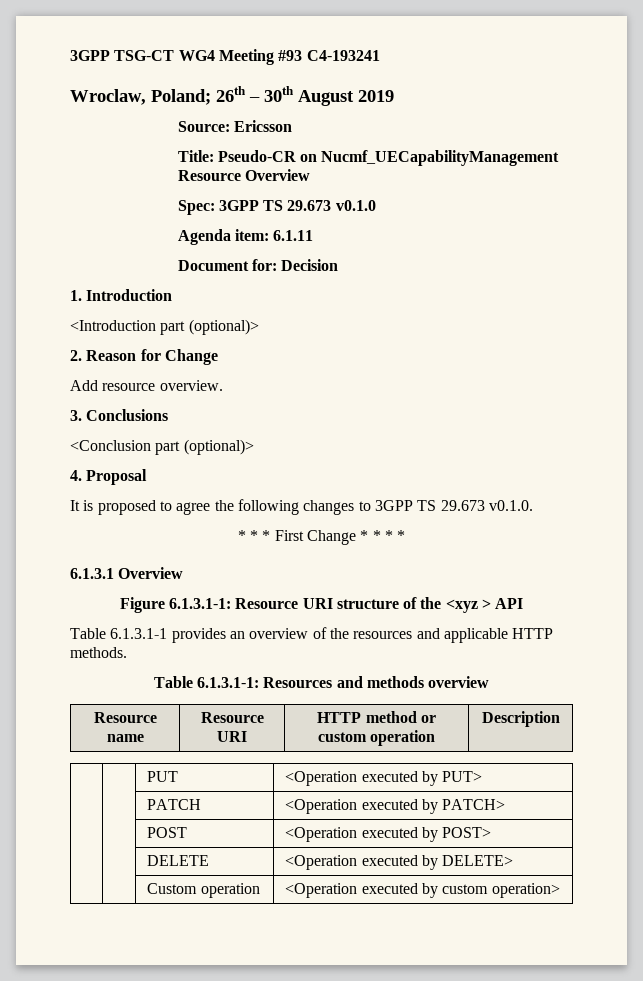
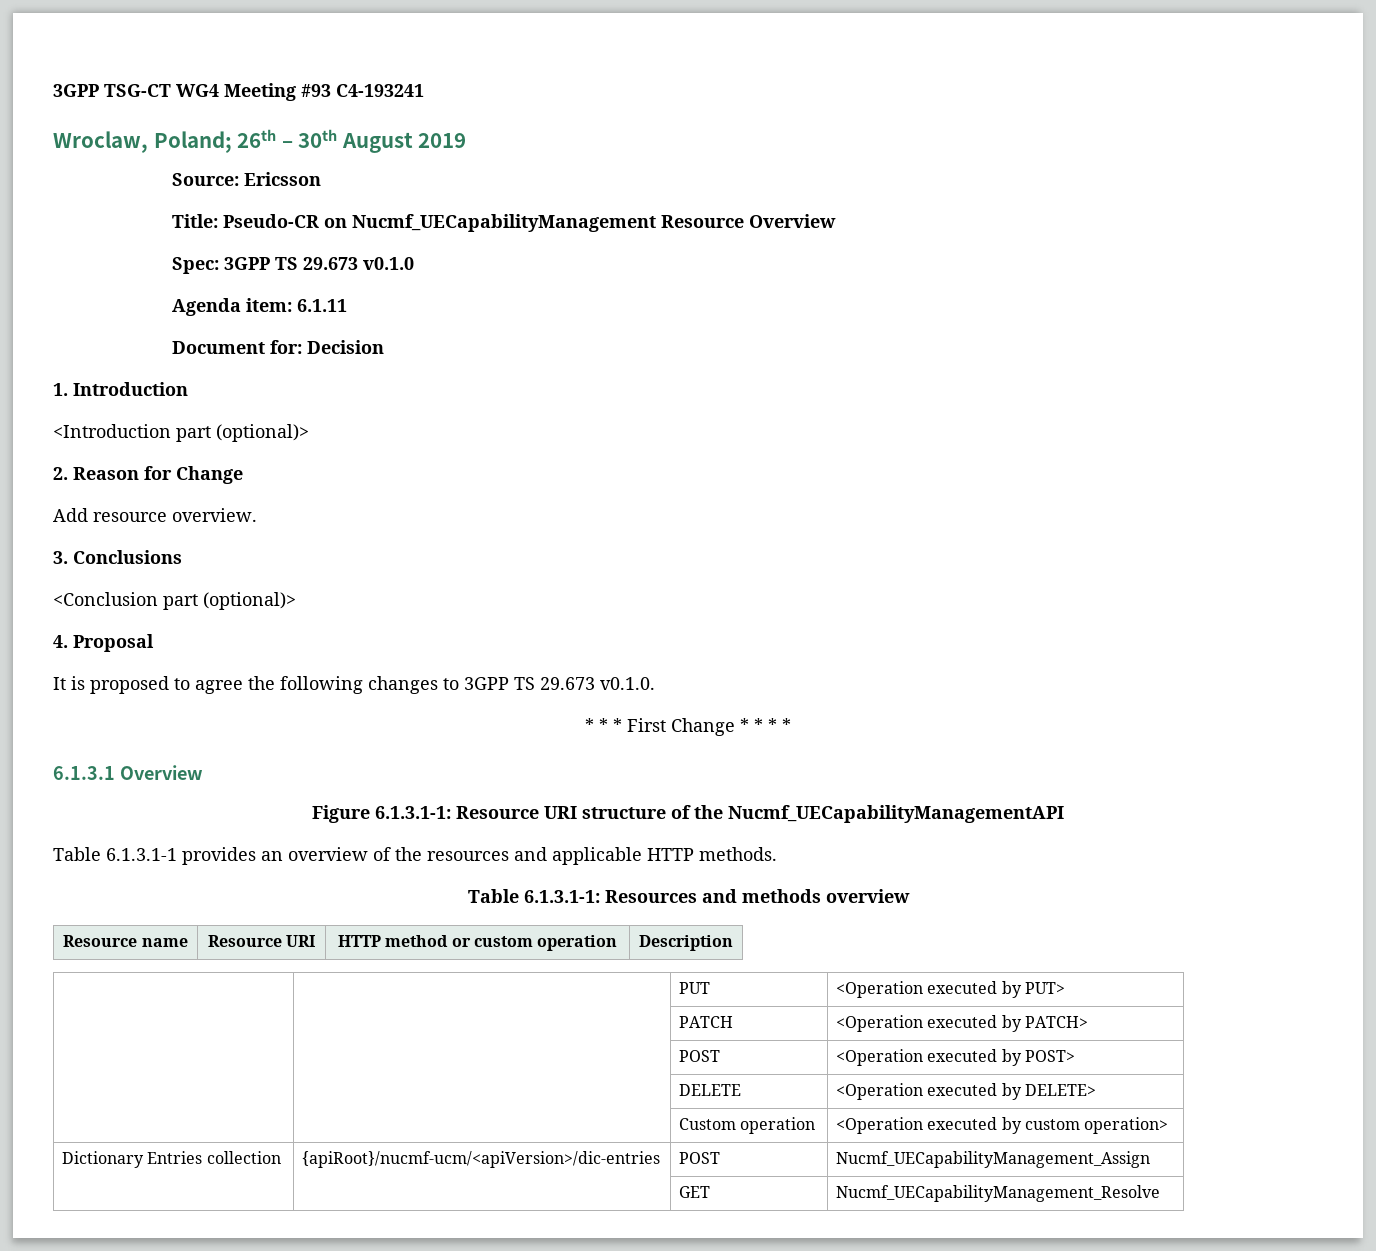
[445,598,524,613] <xyz > API -> [728,805,1064,823] Nucmf_UECapabilityManagementAPI
(560, 890) none -> [62,1151,281,1168] [302,1151,661,1168] [679,1152,721,1164] [836,1151,1151,1168] [679,1186,711,1198] [836,1185,1161,1202] // Dictionary Entries collection | {apiRoot}/nucmf-ucm/<apiVersion>/dic-entries | POST | Nucmf_UECapabilityManagement_Assign // | | GET | Nucmf_UECapabilityManagement_Resolve

